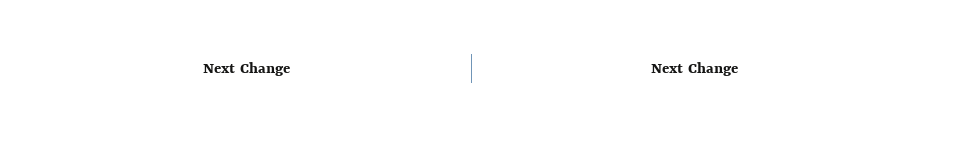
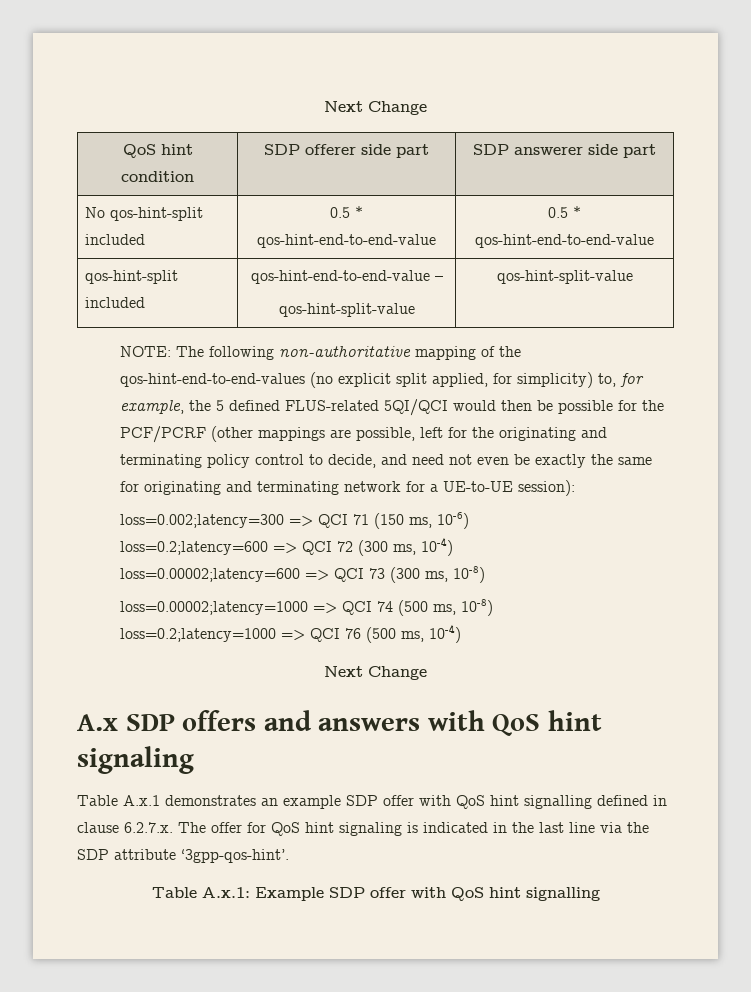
[203,62,290,76] [651,62,738,76] Next Change // Next Change -> [324,101,427,115] [122,144,193,158] [121,171,194,182] [264,144,430,158] [473,144,656,158] [85,207,204,221] [85,234,146,245] [330,206,364,218] [257,234,436,248] [548,206,581,218] [475,234,654,248] [85,270,179,284] [85,297,146,308] [250,270,443,284] [278,303,415,317] [496,270,633,284] [120,346,522,360] [120,372,645,388] [120,399,665,416] [120,426,608,443] [120,454,653,468] [120,480,576,496] [120,512,470,529] [120,537,454,556] [120,566,486,583] [120,599,494,616] [120,624,462,643] [324,666,427,680] [77,710,602,736] [77,746,194,774] [77,795,667,809] [77,822,649,836] [77,849,289,863] [151,887,600,901] Next Change // QoS hint condition | SDP offerer side part | SDP answerer side part // No qos-hint-split included | 0.5 * qos-hint-end-to-end-value | 0.5 * qos-hint-end-to-end-value // qos-hint-split included | qos-hint-end-to-end-value – // qos-hint-split-value | qos-hint-split-value // NOTE: The following non-authoritative mapping of the qos-hint-end-to-end-values (no explicit split applied, for simplicity) to, for example, the 5 defined FLUS-related 5QI/QCI would then be possible for the PCF/PCRF (other mappings are possible, left for the originating and terminating policy control to decide, and need not even be exactly the same for originating and terminating network for a UE-to-UE session): // loss=0.002;latency=300 => QCI 71 (150 ms, 10-6) // loss=0.2;latency=600 => QCI 72 (300 ms, 10-4) // loss=0.00002;latency=600 => QCI 73 (300 ms, 10-8) // loss=0.00002;latency=1000 => QCI 74 (500 ms, 10-8) // loss=0.2;latency=1000 => QCI 76 (500 ms, 10-4) // Next Change // A.x SDP offers and answers with QoS hint signaling // Table A.x.1 demonstrates an example SDP offer with QoS hint signalling defined in clause 6.2.7.x. The offer for QoS hint signaling is indicated in the last line via the SDP attribute ‘3gpp-qos-hint’. // Table A.x.1: Example SDP offer with QoS hint signalling

